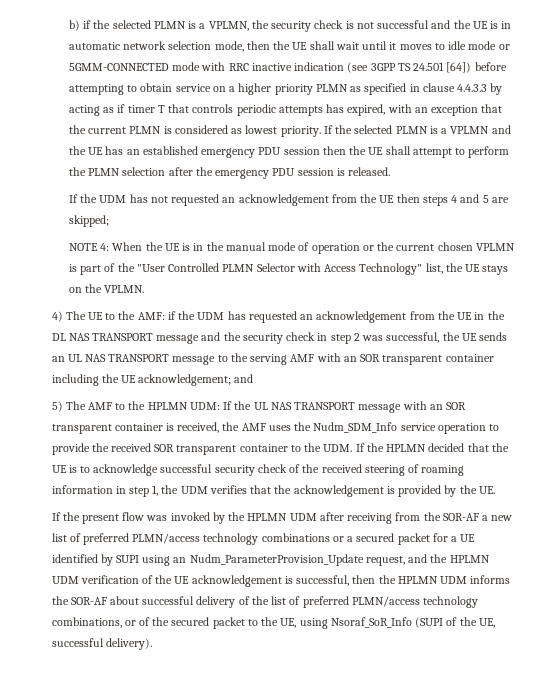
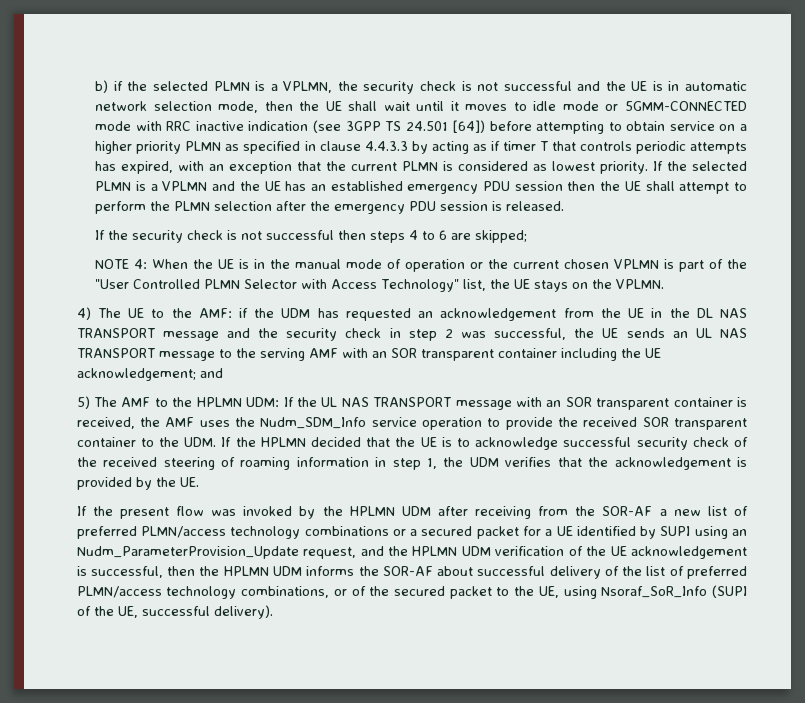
[99,194,395,206] UDM has not requested an acknowledgement from the UE -> [132,230,335,243] security check is not successful
[460,194,489,203] and 5 -> [422,230,448,240] to 6

